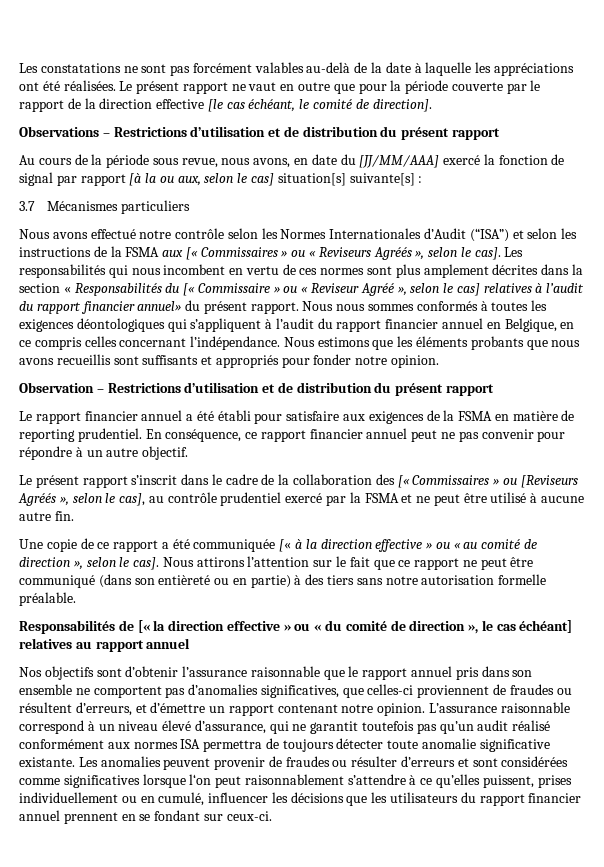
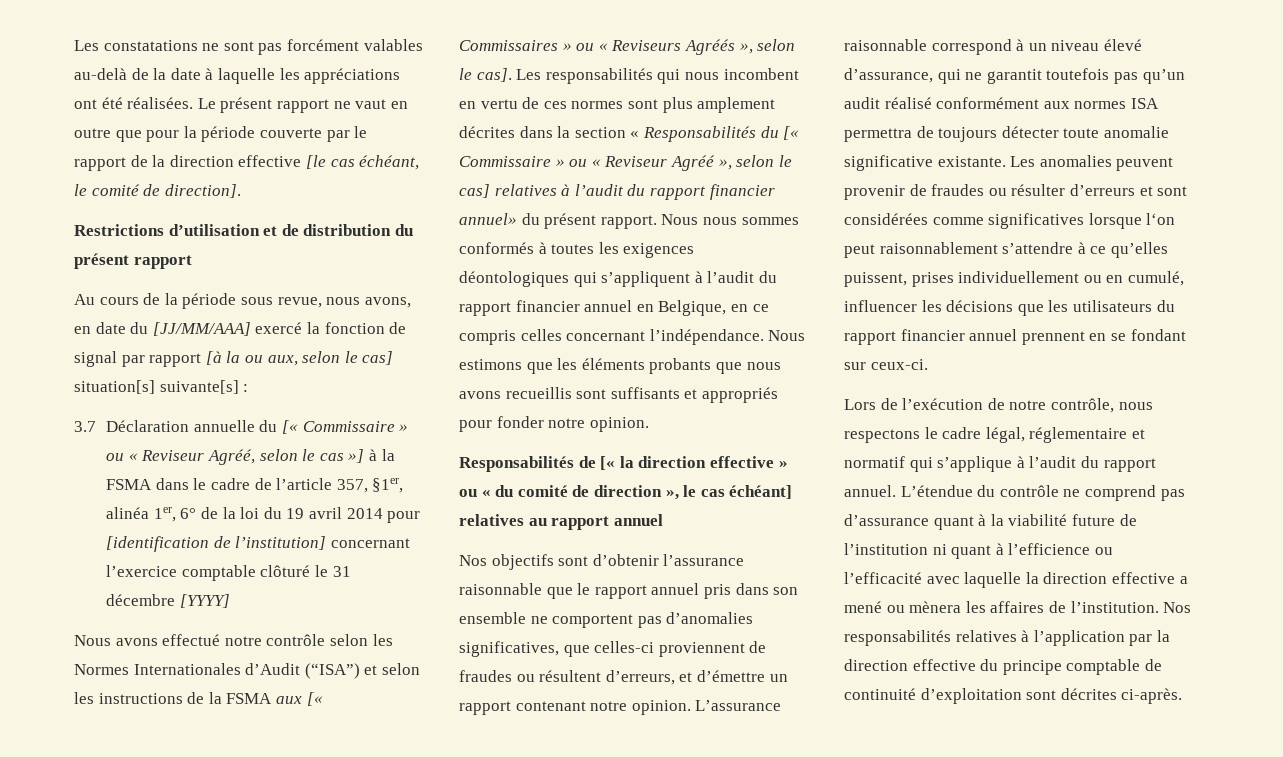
[19,126,110,137] Observations – -> (241, 191) none
[46,200,190,214] Mécanismes particuliers -> [106,420,409,434] [106,449,395,465] [106,478,404,493] [106,507,421,523] [106,536,411,552] [106,565,351,581] [106,594,230,608] Déclaration annuelle du [« Commissaire » ou « Reviseur Agréé, selon le cas »] à la FSMA dans le cadre de l’article 357, §1er, alinéa 1er, 6° de la loi du 19 avril 2014 pour [identification de l’institution] concernant l’exercice comptable clôturé le 31 décembre [YYYY]
[19,382,495,396] [19,410,575,424] [19,428,566,442] [19,446,189,460] [19,474,578,488] [18,492,585,506] [19,511,74,521] [19,538,538,552] [19,556,534,570] [19,574,547,588] [19,592,76,606] // Observation – Restrictions d’utilisation et de distribution du présent rapport // Le rapport financier annuel a été établi pour satisfaire aux exigences de la FSMA en matière de reporting prudentiel. En conséquence, ce rapport financier annuel peut ne pas convenir pour répondre à un autre objectif. // Le présent rapport s’inscrit dans le cadre de la collaboration des [« Commissaires » ou [Reviseurs Agréés », selon le cas], au contrôle prudentiel exercé par la FSMA et ne peut être utilisé à aucune autre fin. // Une copie de ce rapport a été communiquée [« à la direction effective » ou « au comité de direction », selon le cas]. Nous attirons l’attention sur le fait que ce rapport ne peut être communiqué (dans son entièreté ou en partie) à des tiers sans notre autorisation formelle préalable. -> (649, 424) none
(272, 816) none -> [844,398,1153,413] [844,427,1145,443] [844,456,1156,472] [844,485,1185,501] [844,514,1137,530] [844,543,1113,559] [844,572,1188,588] [844,601,1192,613] [844,630,1170,646] [844,659,1162,675] [844,688,1183,704] // Lors de l’exécution de notre contrôle, nous respectons le cadre légal, réglementaire et normatif qui s’applique à l’audit du rapport annuel. L’étendue du contrôle ne comprend pas d’assurance quant à la viabilité future de l’institution ni quant à l’efficience ou l’efficacité avec laquelle la direction effective a mené ou mènera les affaires de l’institution. Nos responsabilités relatives à l’application par la direction effective du principe comptable de continuité d’exploitation sont décrites ci-après.

